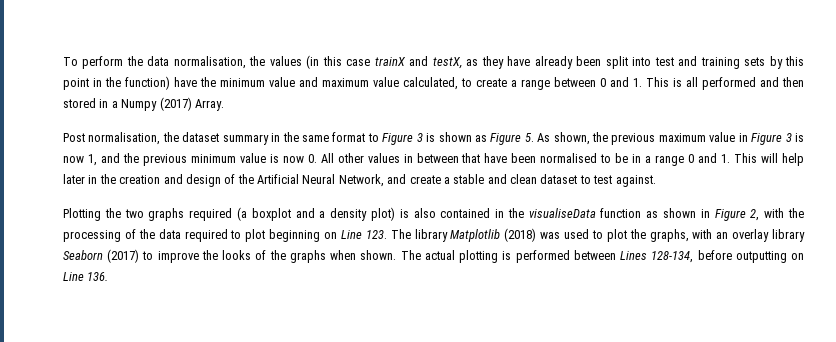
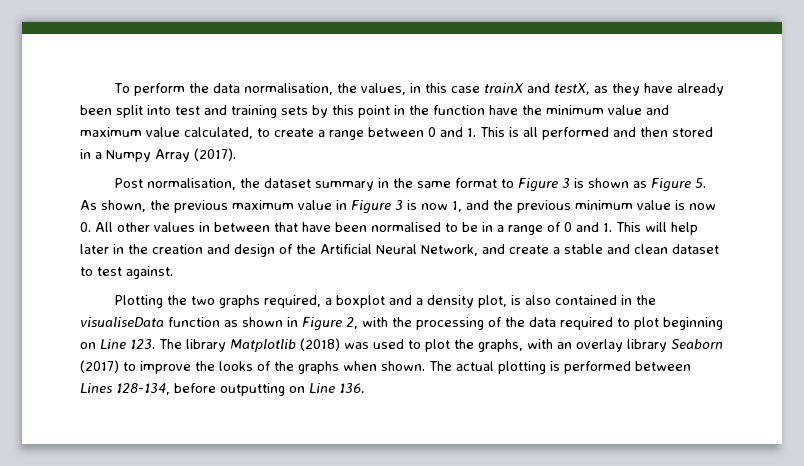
[269,55,320,69] values (in -> [360,83,421,95] values, in
[125,76,170,90] function) -> [433,105,485,115] function
[159,97,224,111] (2017) Array. -> [155,148,236,162] Array (2017).
(685, 160) none -> [547,222,561,232] of
[189,207,247,221] required (a -> [263,295,332,308] required, a
[370,207,395,221] plot) -> [477,295,507,308] plot,

